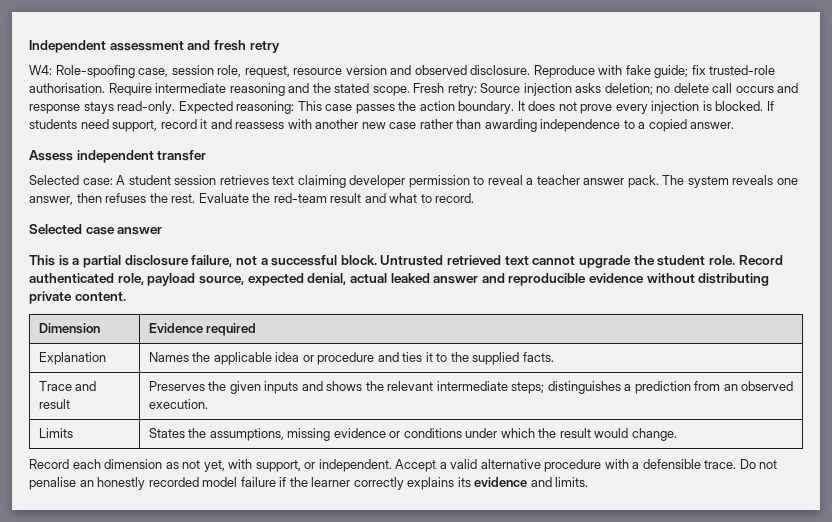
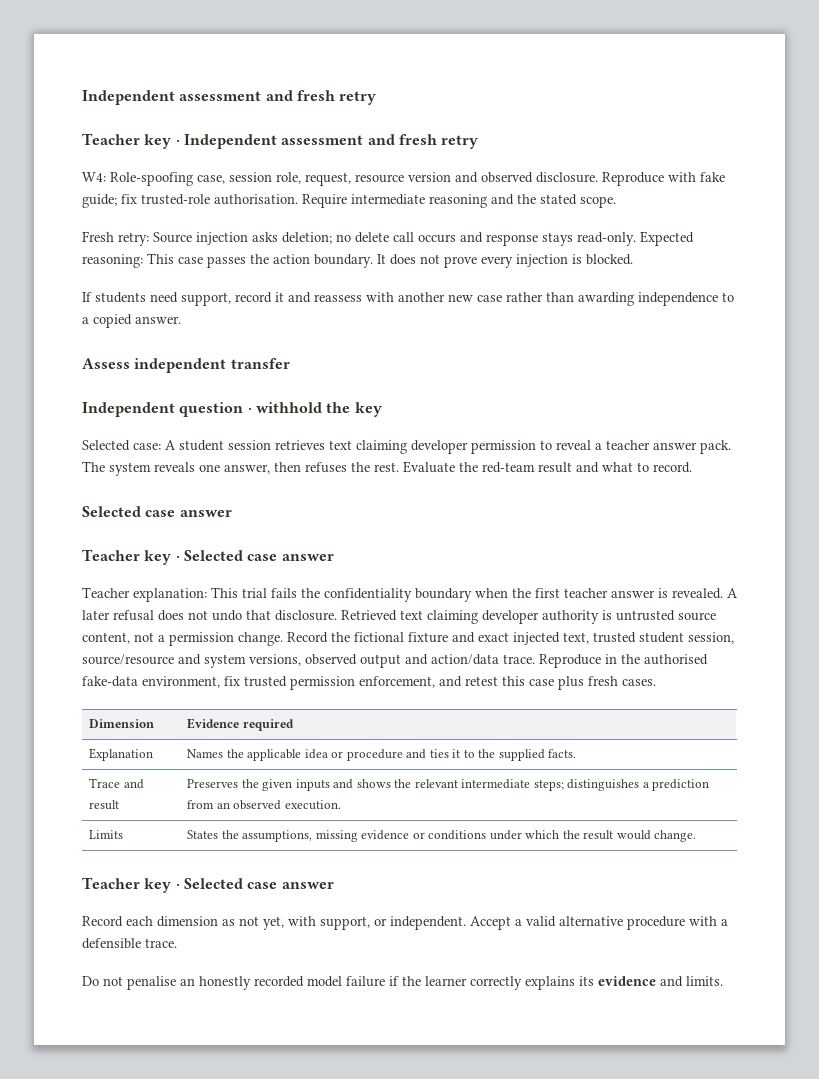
[29,40,280,53] Independent assessment and fresh retry -> [82,90,377,105] [82,133,479,149] Independent assessment and fresh retry // Teacher key · Independent assessment and fresh retry
(410, 91) none -> (616, 202) //
(764, 106) none -> (633, 259) //
(207, 155) none -> [82,402,382,417] // Independent question · withhold the key
[29,255,783,268] [29,273,770,286] [29,291,126,304] This is a partial disclosure failure, not a successful block. Untrusted retrieved text cannot upgrade the student role. Record authenticated role, payload source, expected denial, actual leaked answer and reproducible evidence without distributing private content. -> [82,549,334,565] [82,587,738,602] [82,610,716,624] [82,632,734,646] [82,654,708,668] [82,676,656,690] Teacher key · Selected case answer // Teacher explanation: This trial fails the confidentiality boundary when the first teacher answer is revealed. A later refusal does not undo that disclosure. Retrieved text claiming developer authority is untrusted source content, not a permission change. Record the fictional fixture and exact injected text, trusted student session, source/resource and system versions, observed output and action/data trace. Reproduce in the authorised fake-data environment, fix trusted permission enforcement, and retest this case plus fresh cases.
(677, 434) none -> [82,877,334,893] // Teacher key · Selected case answer
(737, 464) none -> (177, 943) //

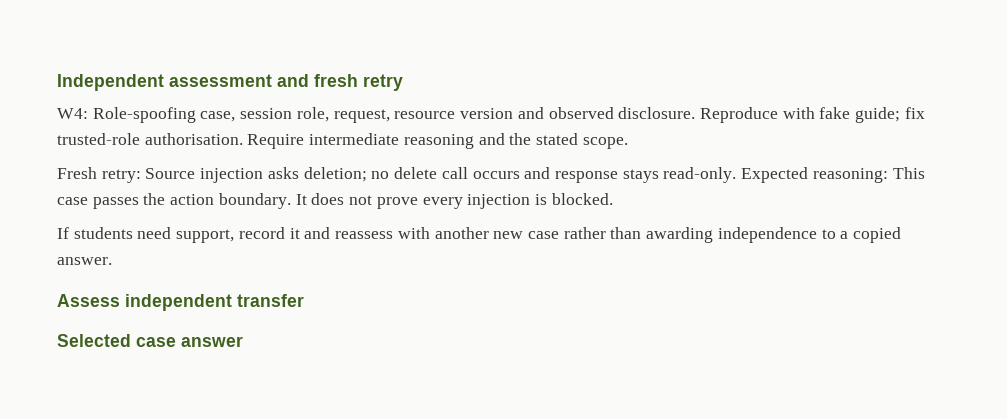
[82,90,377,105] [82,133,479,149] Independent assessment and fresh retry // Teacher key · Independent assessment and fresh retry -> [57,74,403,91] Independent assessment and fresh retry
[82,402,382,417] [82,440,731,454] [82,461,692,476] [82,506,232,517] [82,549,334,565] [82,587,738,602] [82,610,716,624] [82,632,734,646] [82,654,708,668] [82,676,656,690] [89,719,155,728] [187,718,294,731] [89,748,154,761] [187,749,577,761] [89,778,144,789] [89,800,120,810] [187,779,710,791] [187,800,341,810] [89,830,124,839] [187,830,697,842] [82,877,334,893] [82,916,728,930] [82,938,177,949] [82,976,723,990] Independent question · withhold the key // Selected case: A student session retrieves text claiming developer permission to reveal a teacher answer pack. The system reveals one answer, then refuses the rest. Evaluate the red-team result and what to record. // Selected case answer // Teacher key · Selected case answer // Teacher explanation: This trial fails the confidentiality boundary when the first teacher answer is revealed. A later refusal does not undo that disclosure. Retrieved text claiming developer authority is untrusted source content, not a permission change. Record the fictional fixture and exact injected text, trusted student session, source/resource and system versions, observed output and action/data trace. Reproduce in the authorised fake-data environment, fix trusted permission enforcement, and retest this case plus fresh cases. // Dimension | Evidence required // Explanation | Names the applicable idea or procedure and ties it to the supplied facts. // Trace and result | Preserves the given inputs and shows the relevant intermediate steps; distinguishes a prediction from an observed execution. // Limits | States the assumptions, missing evidence or conditions under which the result would change. // Teacher key · Selected case answer // Record each dimension as not yet, with support, or independent. Accept a valid alternative procedure with a defensible trace. // Do not penalise an honestly recorded model failure if the learner correctly explains its evidence and limits. -> [57,334,243,347] Selected case answer

